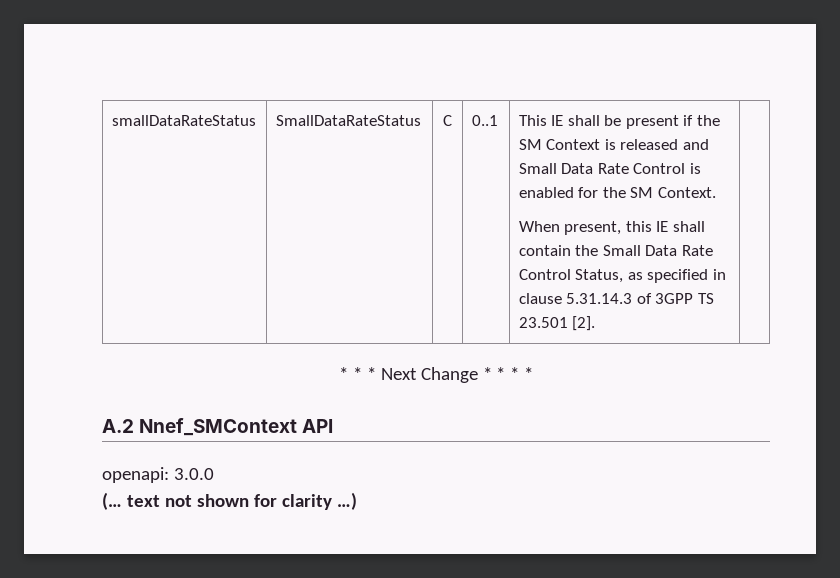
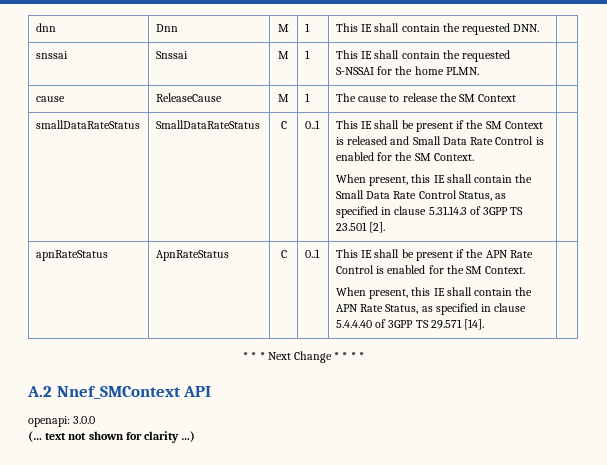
(111, 120) none -> [35,23,56,32] [155,24,178,32] [278,24,289,32] [304,23,310,32] [335,23,540,35] [35,51,68,59] [155,51,188,59] [278,51,289,59] [304,50,310,59] [335,50,511,62] [335,66,479,75] [35,96,65,102] [155,93,222,102] [278,94,289,102] [304,93,310,102] [335,93,517,102] dnn | Dnn | M | 1 | This IE shall contain the requested DNN. | // snssai | Snssai | M | 1 | This IE shall contain the requested S-NSSAI for the home PLMN. | // cause | ReleaseCause | M | 1 | The cause to release the SM Context | //
(596, 323) none -> [35,250,108,261] [155,250,229,261] [280,250,287,258] [304,249,320,258] [335,249,533,261] [335,265,526,274] [335,287,533,299] [335,303,527,315] [335,319,485,330] // apnRateStatus | ApnRateStatus | C | 0..1 | This IE shall be present if the APN Rate Control is enabled for the SM Context. // When present, this IE shall contain the APN Rate Status, as specified in clause 5.4.4.40 of 3GPP TS 29.571 [14]. |

